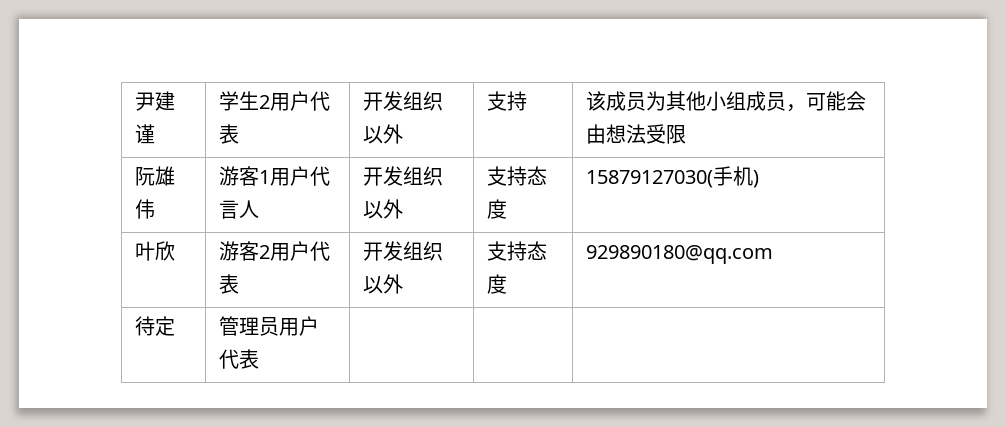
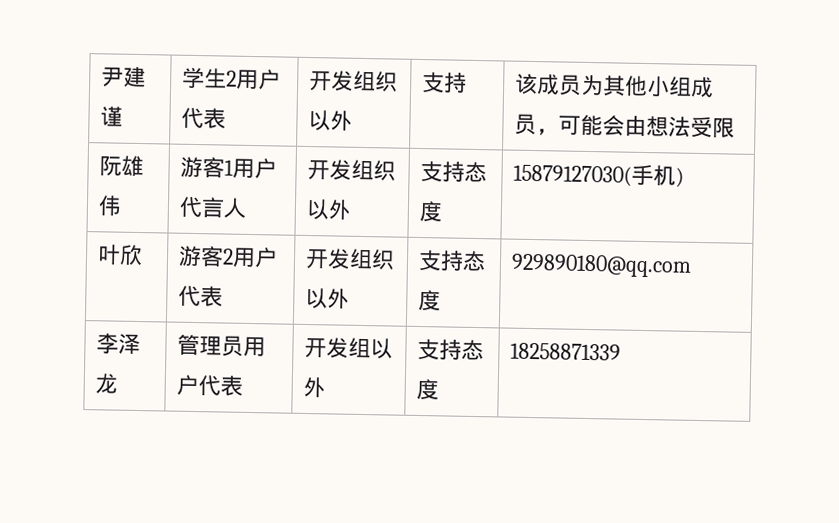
[135,316,176,336] 待定 -> [96,333,142,355] [95,373,119,394] 李泽龙
(260, 359) | | -> [304,337,394,359] [303,376,327,398] [417,338,485,361] [416,378,440,401] [510,342,622,361] 开发组以外 | 支持态度 | 18258871339

